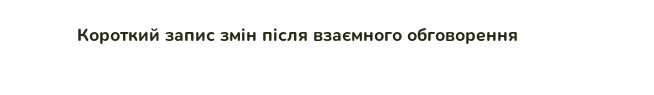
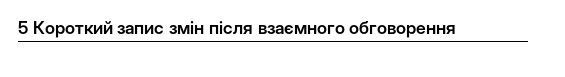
(77, 35) none -> [18,21,28,34] 5

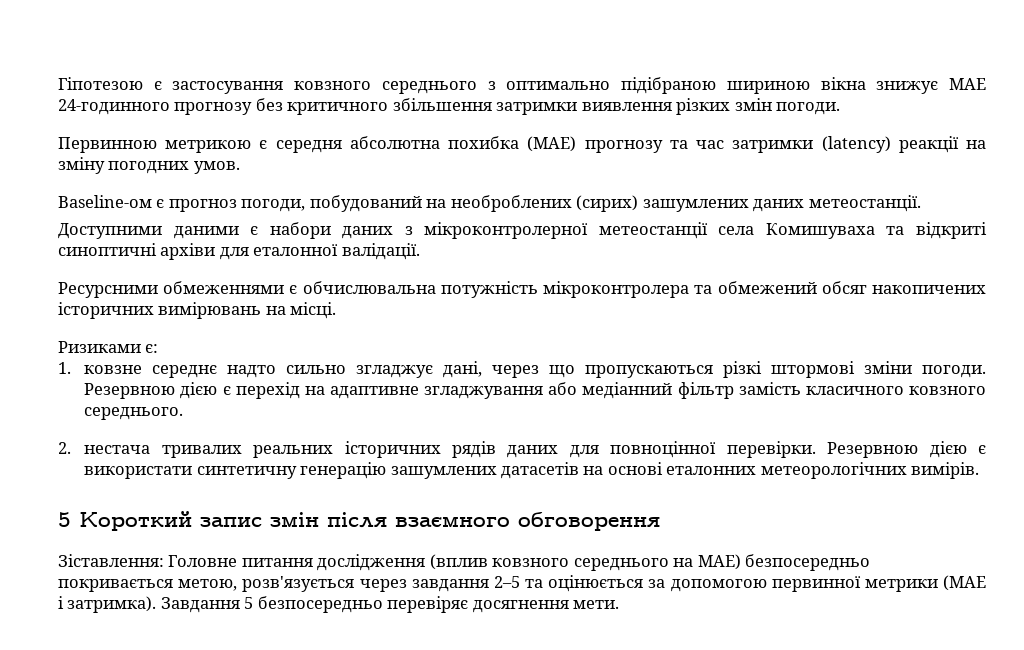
(18, 27) none -> [58,77,987,94] [58,98,841,115] [58,136,987,153] [58,157,240,174] [58,195,921,212] [58,222,987,239] [58,243,420,260] [58,281,986,298] [58,302,337,319] [58,341,159,353] [58,361,986,378] [84,382,986,399] [84,407,184,420] [58,441,986,458] [84,462,980,479] Гіпотезою є застосування ковзного середнього з оптимально підібраною шириною вікна знижує MAE 24-годинного прогнозу без критичного збільшення затримки виявлення різких змін погоди. // Первинною метрикою є середня абсолютна похибка (MAE) прогнозу та час затримки (latency) реакції на зміну погодних умов. // Baseline-ом є прогноз погоди, побудований на необроблених (сирих) зашумлених даних метеостанції. // Доступними даними є набори даних з мікроконтролерної метеостанції села Комишуваха та відкриті синоптичні архіви для еталонної валідації. // Ресурсними обмеженнями є обчислювальна потужність мікроконтролера та обмежений обсяг накопичених історичних вимірювань на місці. // Ризиками є: // 1. ковзне середнє надто сильно згладжує дані, через що пропускаються різкі штормові зміни погоди. Резервною дією є перехід на адаптивне згладжування або медіанний фільтр замість класичного ковзного середнього. // 2. нестача тривалих реальних історичних рядів даних для повноцінної перевірки. Резервною дією є використати синтетичну генерацію зашумлених датасетів на основі еталонних метеорологічних вимірів. //
(457, 29) none -> [58,554,871,571] [58,575,986,592] [58,596,620,613] // Зіставлення: Головне питання дослідження (вплив ковзного середнього на MAE) безпосередньо покривається метою, розв'язується через завдання 2–5 та оцінюється за допомогою первинної метрики (MAE і затримка). Завдання 5 безпосередньо перевіряє досягнення мети.

